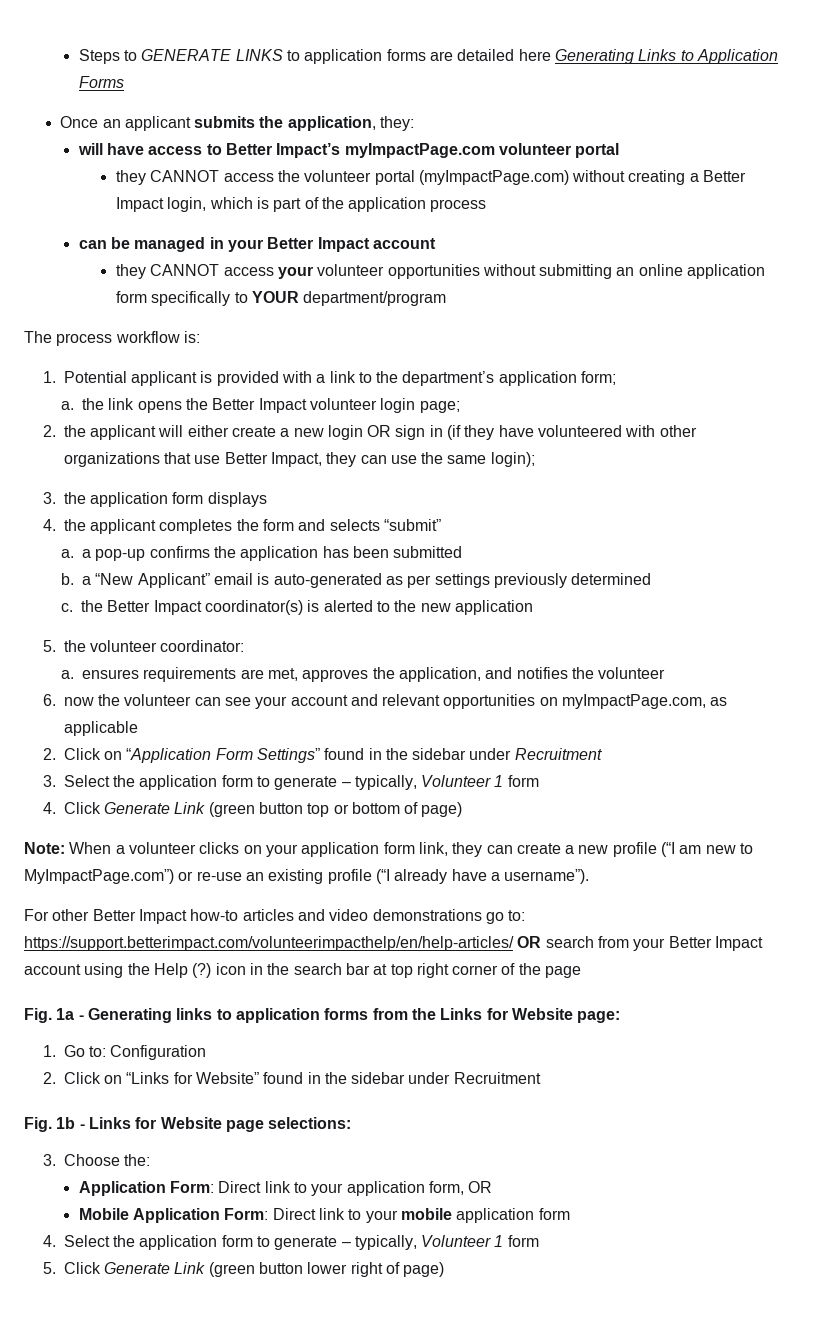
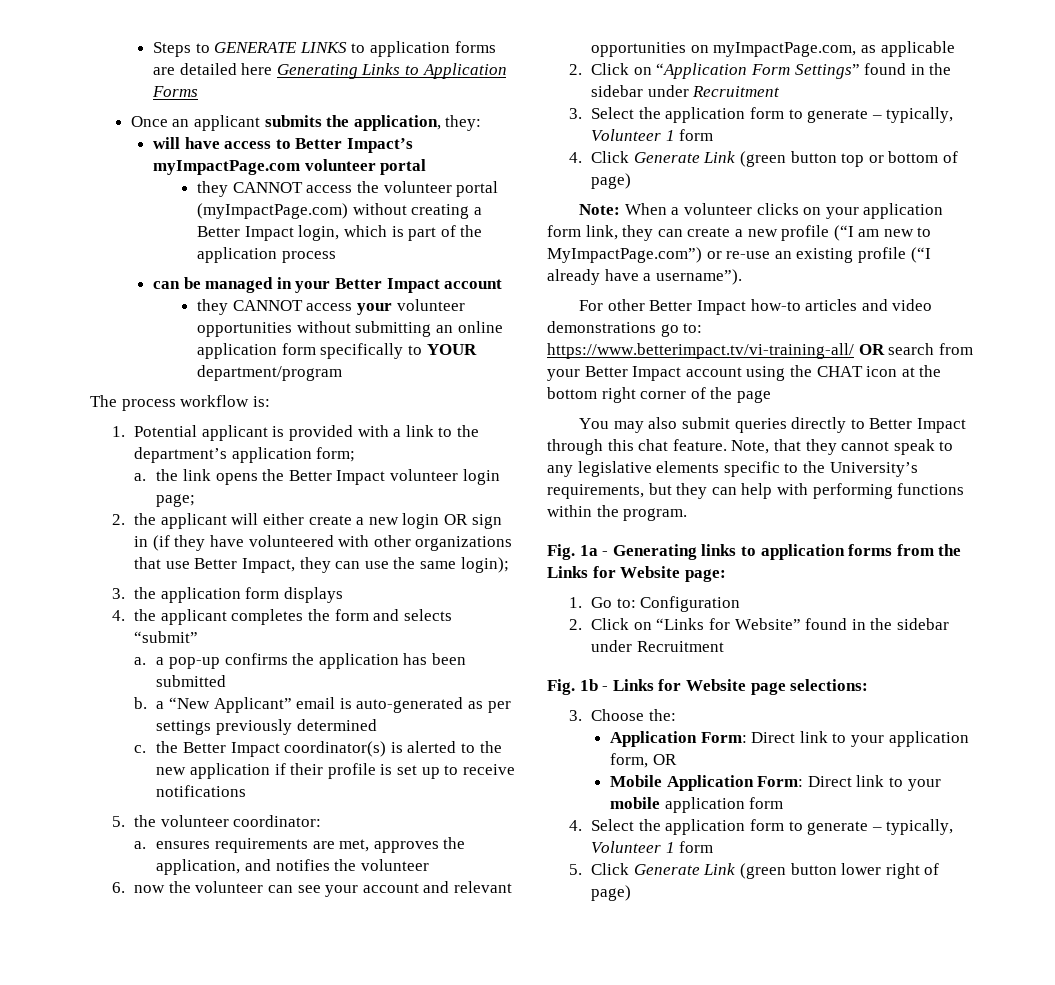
(534, 607) none -> [274,763,515,779] [156,785,247,797] if their profile is set up to receive notifications
[24,936,514,951] https://support.betterimpact.com/volunteerimpacthelp/en/help-articles/ -> [547,343,854,359] https://www.betterimpact.tv/vi-training-all/
[153,963,413,978] Help (?) icon in the search bar at top -> [816,365,942,377] [547,387,597,399] CHAT icon at the bottom
(582, 972) none -> [579,417,966,433] [547,439,954,455] [547,461,918,477] [547,483,965,499] [547,505,688,521] // You may also submit queries directly to Better Impact through this chat feature. Note, that they cannot speak to any legislative elements specific to the University’s requirements, but they can help with performing functions within the program.

